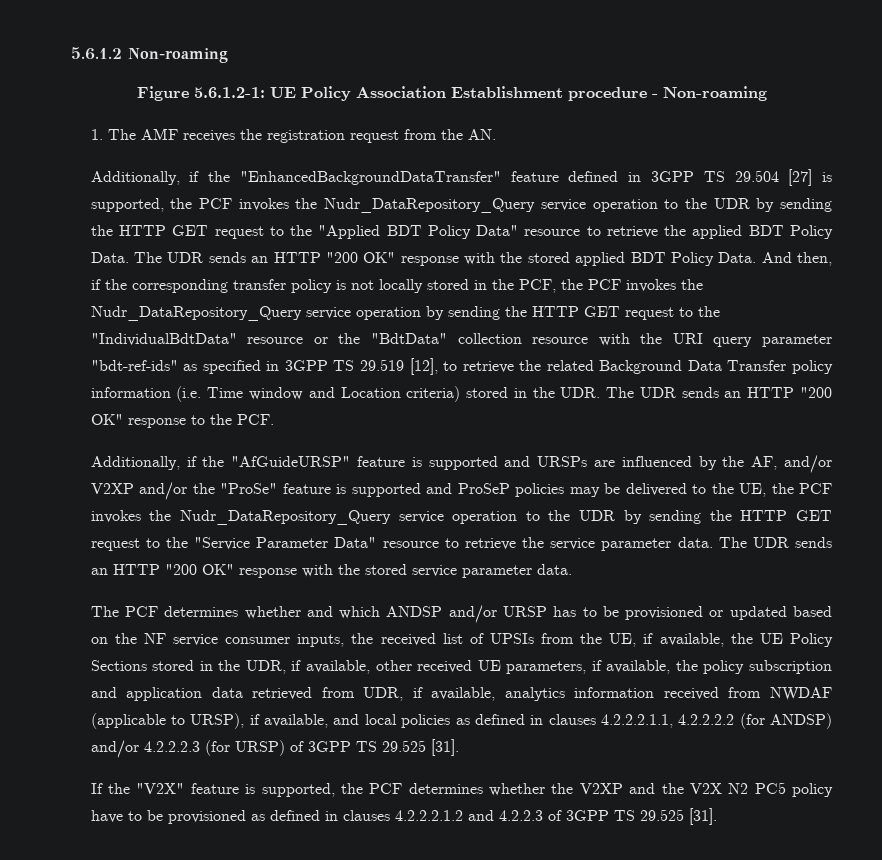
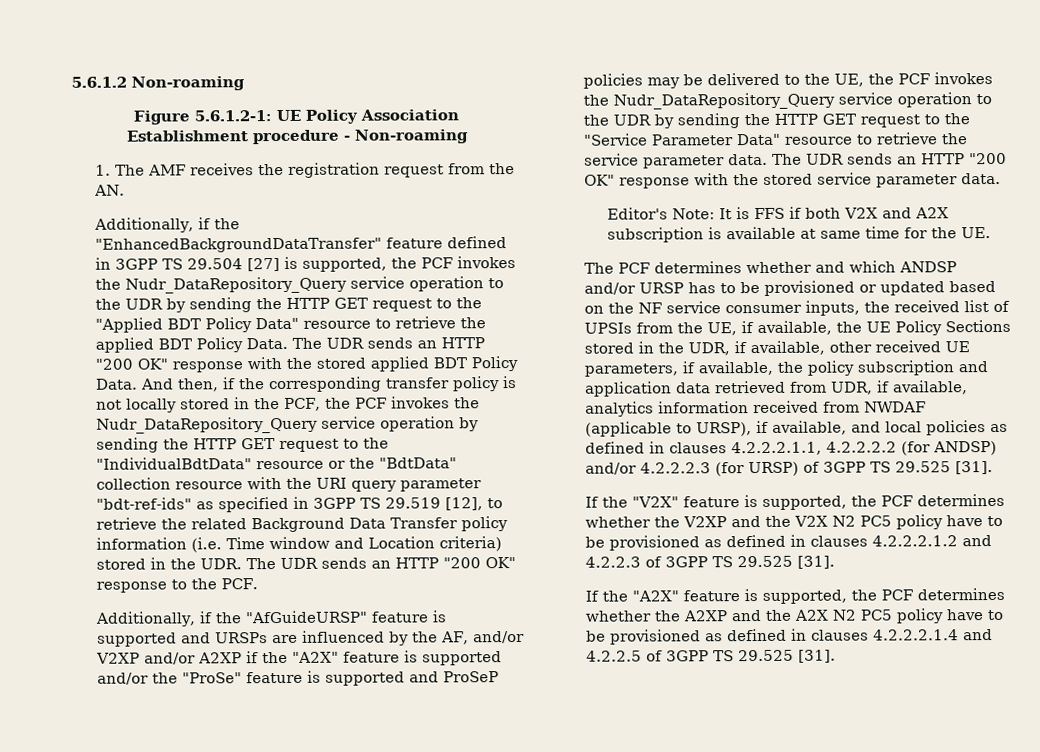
(188, 491) none -> [197,650,502,666] [96,672,149,685] A2XP if the "A2X" feature is supported and/or
(572, 569) none -> [606,206,949,220] [606,226,991,243] // Editor's Note: It is FFS if both V2X and A2X subscription is available at same time for the UE.
(717, 816) none -> [584,587,1005,604] [584,608,1004,624] [585,628,993,645] [585,649,836,663] // If the "A2X" feature is supported, the PCF determines whether the A2XP and the A2X N2 PC5 policy have to be provisioned as defined in clauses 4.2.2.2.1.4 and 4.2.2.5 of 3GPP TS 29.525 [31].

